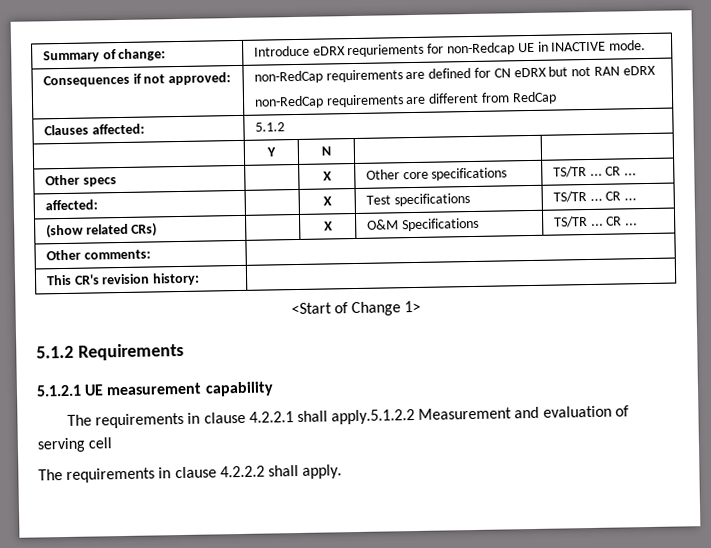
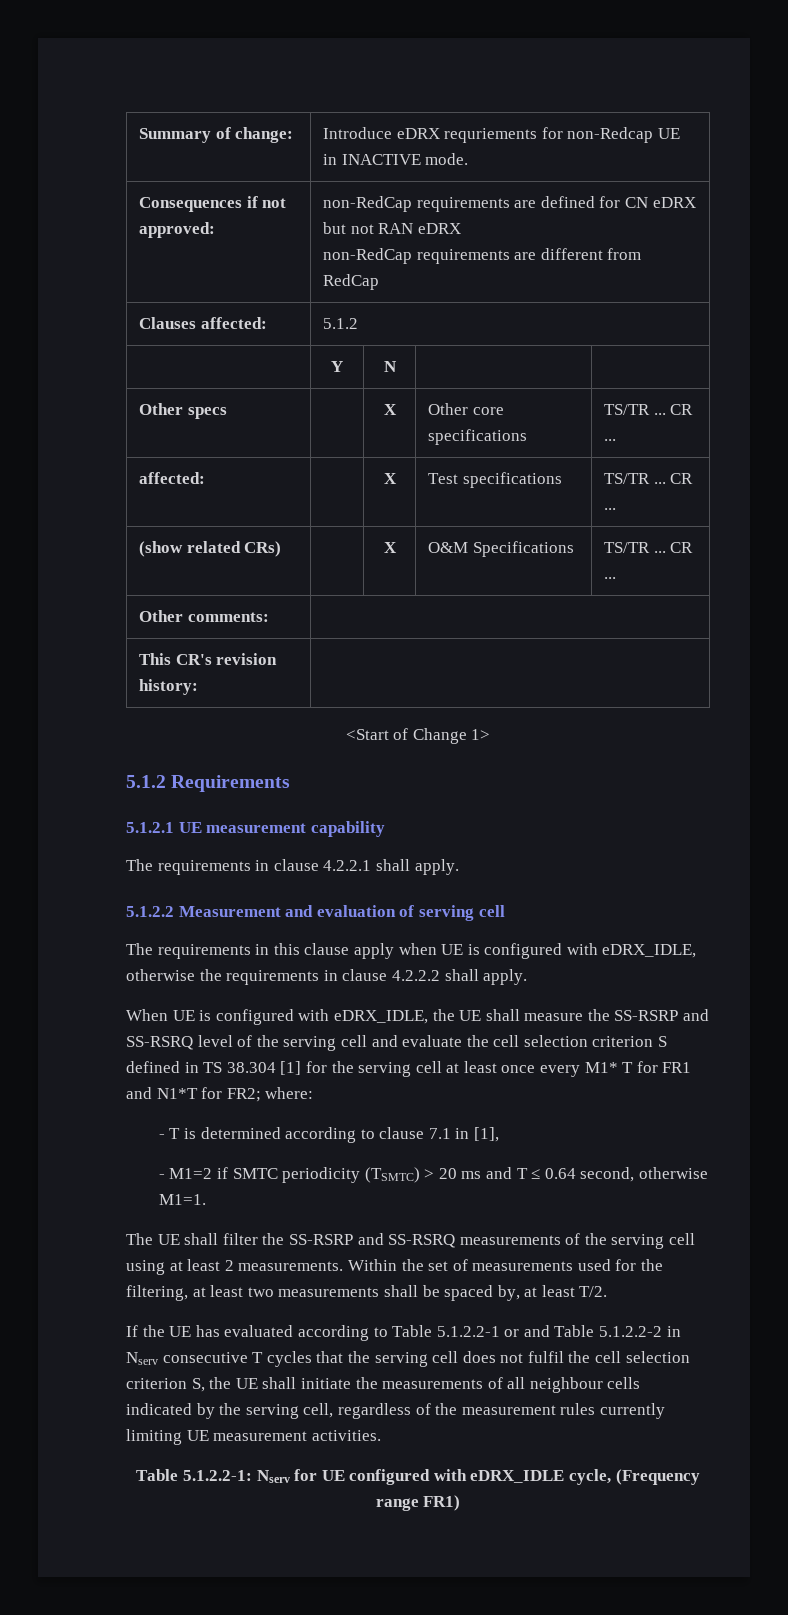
[331,408,416,425] apply.5.1.2.2 -> [414,859,459,875] [126,906,174,917] apply. // 5.1.2.2
[174,464,343,479] clause 4.2.2.2 shall apply. -> [273,943,697,959] [126,969,528,985] [126,1009,710,1025] [126,1035,668,1051] [126,1061,692,1077] [126,1087,314,1102] [158,1127,500,1143] [158,1167,708,1183] [158,1194,206,1205] [126,1233,696,1249] [126,1259,664,1275] [126,1285,608,1301] [126,1325,681,1341] [126,1351,690,1367] [126,1377,641,1393] [126,1403,665,1419] [126,1429,381,1445] [136,1469,700,1485] [375,1495,461,1511] this clause apply when UE is configured with eDRX_IDLE, otherwise the requirements in clause 4.2.2.2 shall apply. // When UE is configured with eDRX_IDLE, the UE shall measure the SS-RSRP and SS-RSRQ level of the serving cell and evaluate the cell selection criterion S defined in TS 38.304 [1] for the serving cell at least once every M1* T for FR1 and N1*T for FR2; where: // - T is determined according to clause 7.1 in [1], // - M1=2 if SMTC periodicity (TSMTC) > 20 ms and T ≤ 0.64 second, otherwise M1=1. // The UE shall filter the SS-RSRP and SS-RSRQ measurements of the serving cell using at least 2 measurements. Within the set of measurements used for the filtering, at least two measurements shall be spaced by, at least T/2. // If the UE has evaluated according to Table 5.1.2.2-1 or and Table 5.1.2.2-2 in Nserv consecutive T cycles that the serving cell does not fulfil the cell selection criterion S, the UE shall initiate the measurements of all neighbour cells indicated by the serving cell, regardless of the measurement rules currently limiting UE measurement activities. // Table 5.1.2.2-1: Nserv for UE configured with eDRX_IDLE cycle, (Frequency range FR1)

